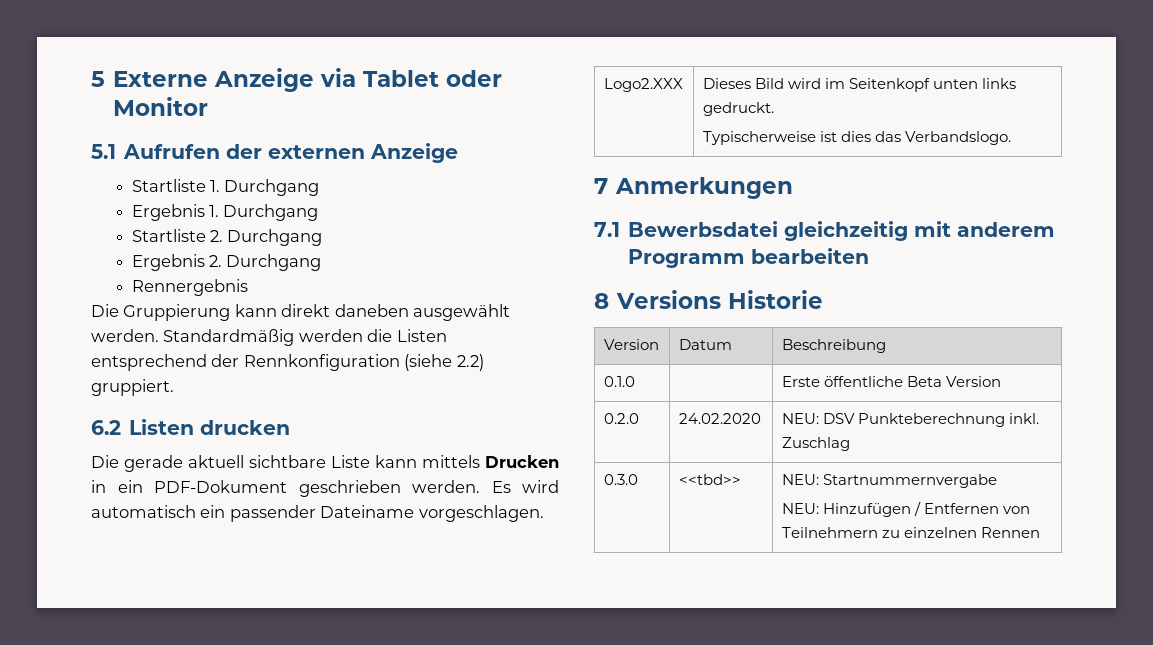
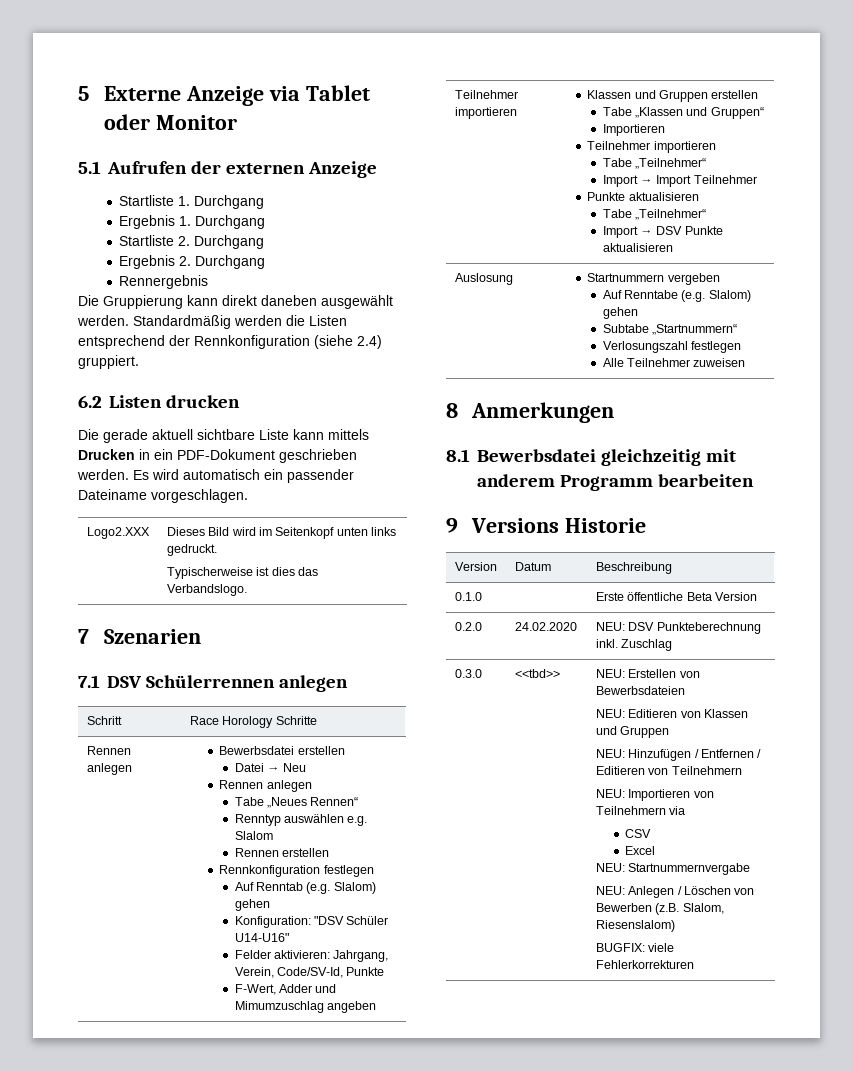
[456,354,484,371] 2.2) -> [357,335,382,349] 2.4)
(608, 186) none -> [103,629,201,644] [78,675,349,692] [86,716,122,725] [189,716,317,728] [86,746,131,755] [86,763,132,775] [219,746,345,755] [234,763,307,772] [219,780,312,792] [234,797,359,808] [234,814,368,826] [234,831,273,840] [234,848,329,857] [219,865,374,877] [234,882,376,894] [234,899,270,911] [234,916,389,928] [234,933,289,942] [234,950,389,962] [234,967,385,978] [234,984,337,995] [234,1001,376,1013] [454,90,518,99] [454,107,517,119] [587,90,759,102] [602,107,764,119] [602,124,665,136] [587,141,716,153] [602,158,706,169] [602,175,757,187] [587,192,699,201] [602,209,706,220] [602,226,723,238] [602,243,673,252] [454,273,513,285] [587,273,720,285] [602,290,751,302] [602,307,638,319] [602,324,737,335] [602,341,741,353] [602,358,746,367] [446,403,458,418] Szenarien // 7.1 DSV Schülerrennen anlegen // Schritt | Race Horology Schritte // Rennen anlegen | Bewerbsdatei erstellen // Datei → Neu // Rennen anlegen // Tabe „Neues Rennen“ // Renntyp auswählen e.g. Slalom // Rennen erstellen // Rennkonfiguration festlegen // Auf Renntab (e.g. Slalom) gehen // Konfiguration: "DSV Schüler U14-U16" // Felder aktivieren: Jahrgang, Verein, Code/SV-Id, Punkte // F-Wert, Adder und Mimumzuschlag angeben // Teilnehmer importieren | Klassen und Gruppen erstellen // Tabe „Klassen und Gruppen“ // Importieren // Teilnehmer importieren // Tabe „Teilnehmer“ // Import → Import Teilnehmer // Punkte aktualisieren // Tabe „Teilnehmer“ // Import → DSV Punkte aktualisieren // Auslosung | Startnummern vergeben // Auf Renntabe (e.g. Slalom) gehen // Subtabe „Startnummern“ // Verlosungszahl festlegen // Alle Teilnehmer zuweisen // 8
[594,222,620,237] 7.1 -> [446,449,470,462] 8.1
[594,293,609,309] 8 -> [446,518,458,533] 9
[823,474,998,488] Startnummernvergabe -> [628,669,700,678] [595,686,685,695] [595,709,749,718] [595,726,670,738] Erstellen von Bewerbsdateien // NEU: Editieren von Klassen und Gruppen
[1003,506,1031,514] [781,527,1041,538] von Teilnehmern zu einzelnen Rennen -> [757,749,762,758] [595,766,742,775] [595,789,714,801] [595,806,686,815] [625,829,652,838] [625,846,656,855] [595,863,751,875] [595,886,755,898] [595,903,724,915] [595,920,675,932] [595,943,675,952] [595,960,694,969] / Editieren von Teilnehmern // NEU: Importieren von Teilnehmern via // CSV // Excel // NEU: Startnummernvergabe // NEU: Anlegen / Löschen von Bewerben (z.B. Slalom, Riesenslalom) // BUGFIX: viele Fehlerkorrekturen

